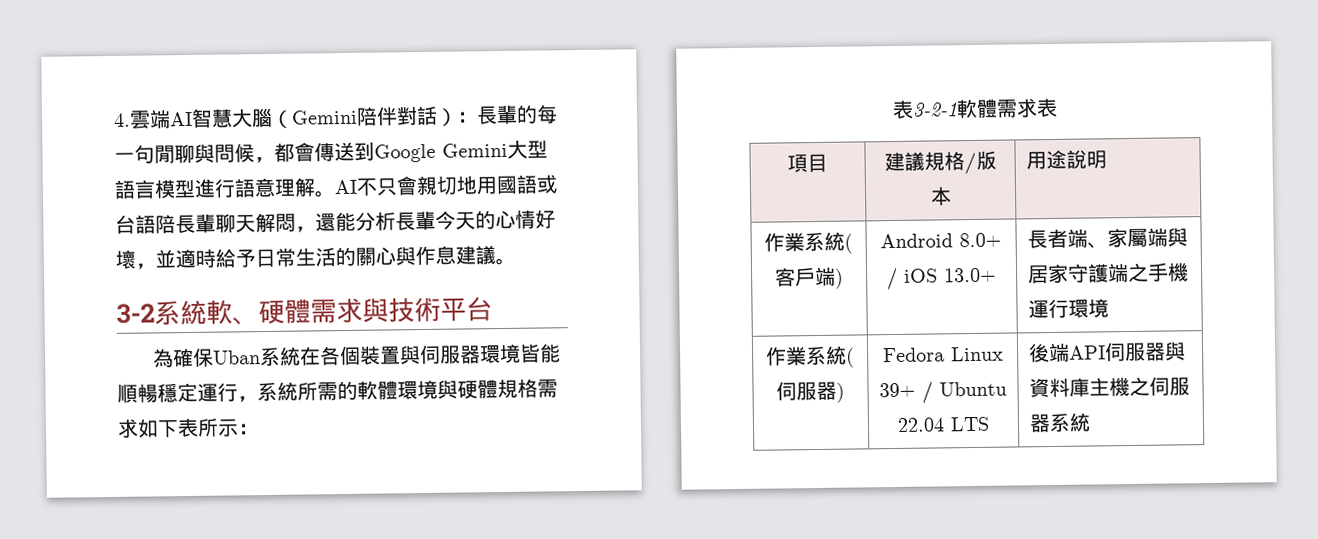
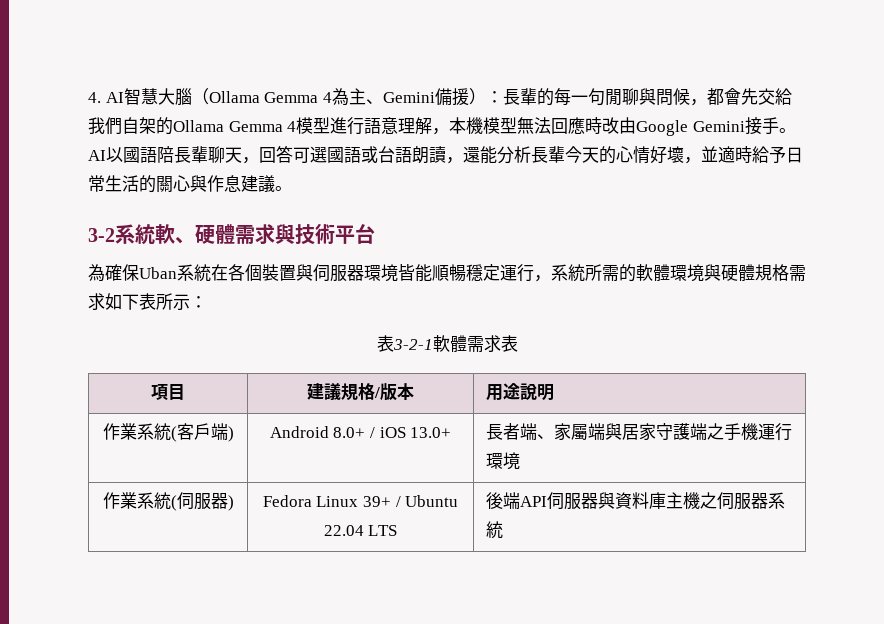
[129,109,171,129] 雲端 -> (101, 97) none
[291,105,438,126] Gemini陪伴對話 -> [208,88,469,106] Ollama Gemma 4為主、Gemini備援
[314,139,548,163] [114,174,558,199] [115,212,296,234] 傳送到Google Gemini大型語言模型進行語意理解。AI不只會親切地用國語或台語陪長輩聊天解悶 -> [740,88,792,105] [88,117,796,136] [88,145,446,164] 先交給我們自架的Ollama Gemma 4模型進行語意理解，本機模型無法回應時改由Google Gemini接手。AI以國語陪長輩聊天，回答可選國語或台語朗讀

